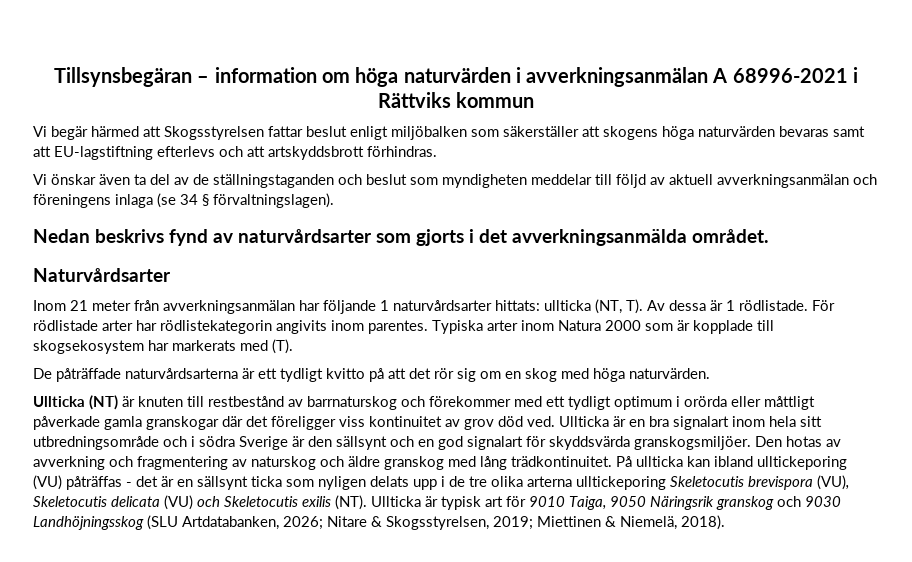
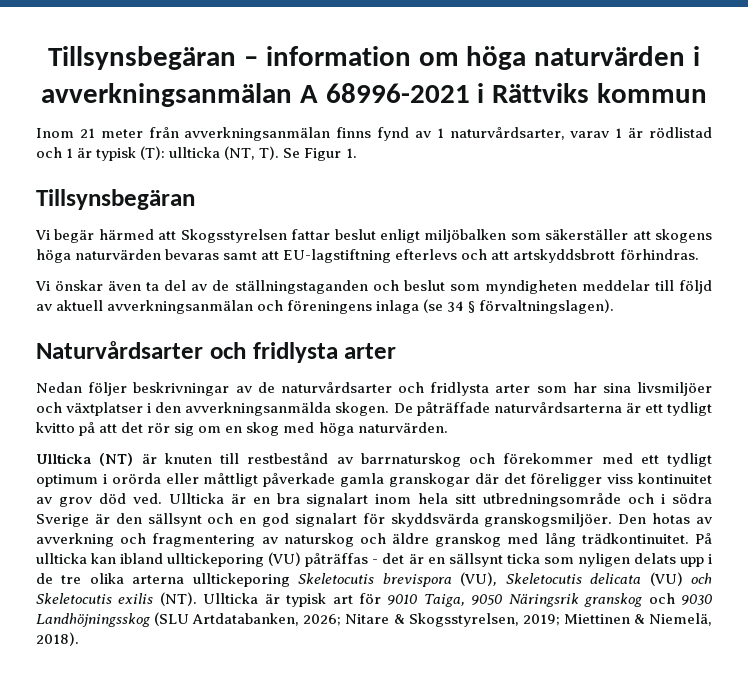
(535, 100) none -> [36,127,712,141] [36,146,357,161] [36,189,195,210] // Inom 21 meter från avverkningsanmälan finns fynd av 1 naturvårdsarter, varav 1 är rödlistad och 1 är typisk (T): ullticka (NT, T). Se Figur 1. // Tillsynsbegäran
[33,229,769,246] [33,268,171,282] [33,299,835,314] [33,320,774,334] [33,339,293,354] Nedan beskrivs fynd av naturvårdsarter som gjorts i det avverkningsanmälda området. // Naturvårdsarter // Inom 21 meter från avverkningsanmälan har följande 1 naturvårdsarter hittats: ullticka (NT, T). Av dessa är 1 rödlistade. För rödlistade arter har rödlistekategorin angivits inom parentes. Typiska arter inom Natura 2000 som är kopplade till skogsekosystem har markerats med (T). // -> [36,341,397,363] [36,382,712,396] [36,402,390,416] Naturvårdsarter och fridlysta arter // Nedan följer beskrivningar av de naturvårdsarter och fridlysta arter som har sina livsmiljöer och växtplatser i den avverkningsanmälda skogen.

